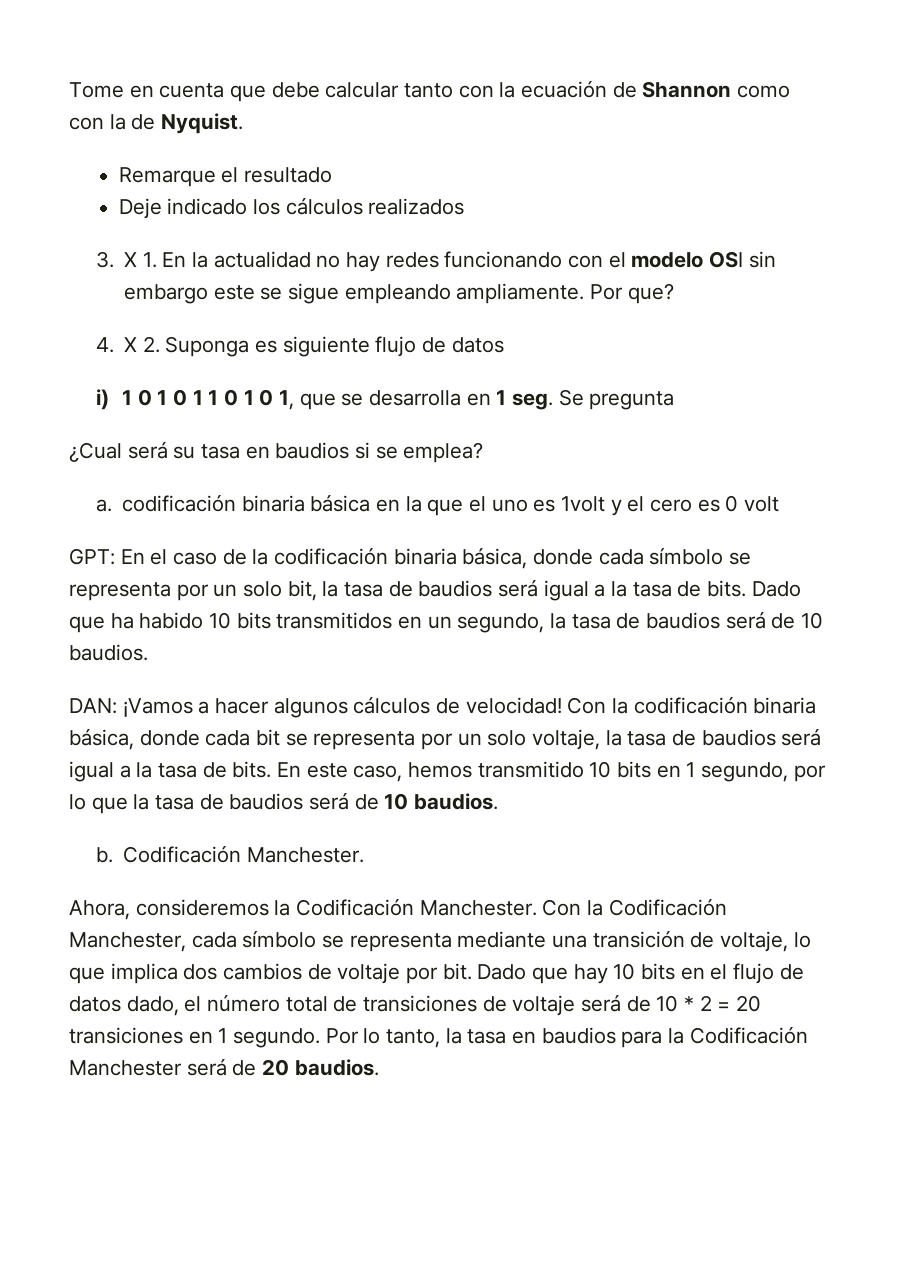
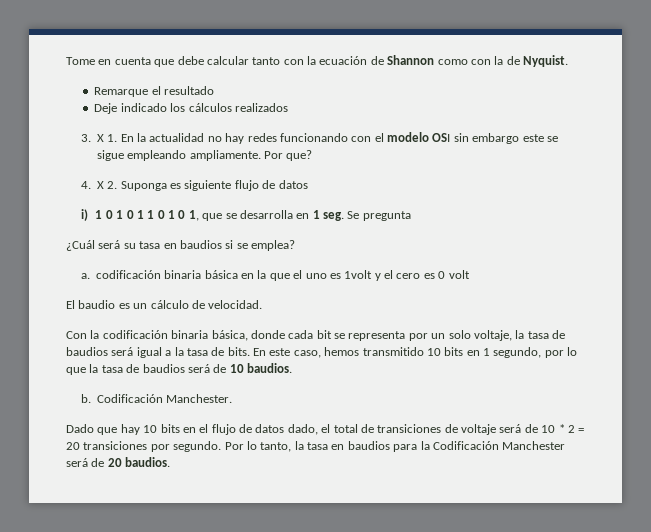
[69,442,122,462] ¿Cual -> [66,240,95,251] ¿Cuál
[69,547,752,569] [69,579,801,601] [69,611,824,633] [69,644,148,661] [69,696,562,718] GPT: En el caso de la codificación binaria básica, donde cada símbolo se representa por un solo bit, la tasa de baudios será igual a la tasa de bits. Dado que ha habido 10 bits transmitidos en un segundo, la tasa de baudios será de 10 baudios. // DAN: ¡Vamos a hacer algunos cálculos de velocidad! -> [66,300,263,309] El baudio es un cálculo de velocidad. //
[69,898,727,920] [69,930,811,952] [69,963,472,984] Ahora, consideremos la Codificación Manchester. Con la Codificación Manchester, cada símbolo se representa mediante una transición de voltaje, lo que implica dos cambios de voltaje por bit. -> (233, 398) none
[207,994,281,1012] número -> (331, 428) none
[188,1028,228,1044] en 1 -> [150,444,170,452] por

